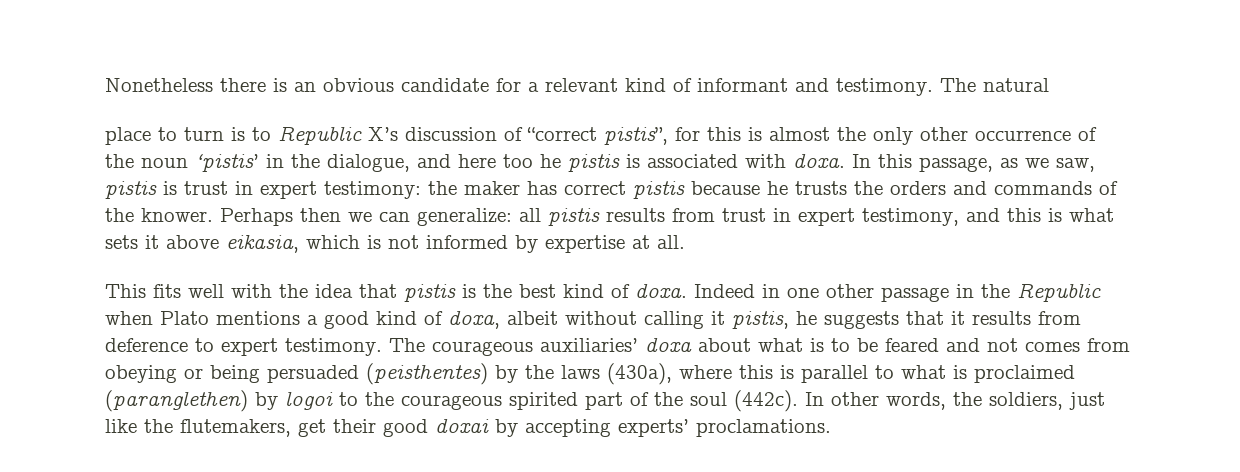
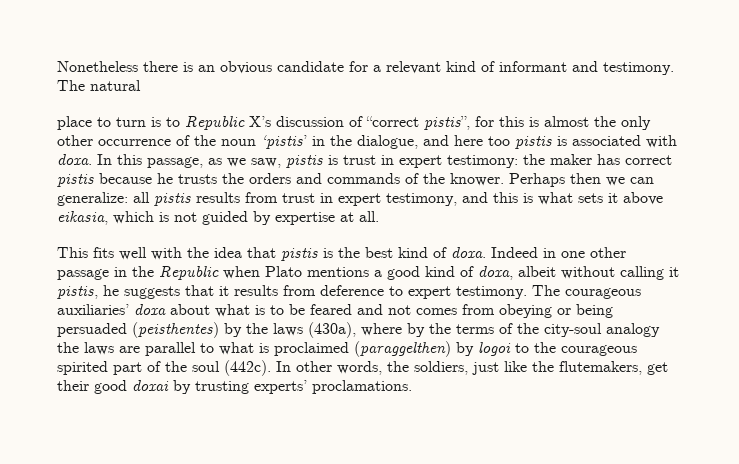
[540,154,561,168] he -> (510, 141) none
[426,235,508,249] informed -> [202,211,248,225] guided
[739,365,794,379] this is -> [407,323,660,337] [57,342,140,355] by the terms of the city-soul analogy the laws are
[105,390,248,412] (paranglethen) -> [354,341,451,357] (paraggelthen)
[525,419,611,437] accepting -> [195,381,249,394] trusting

